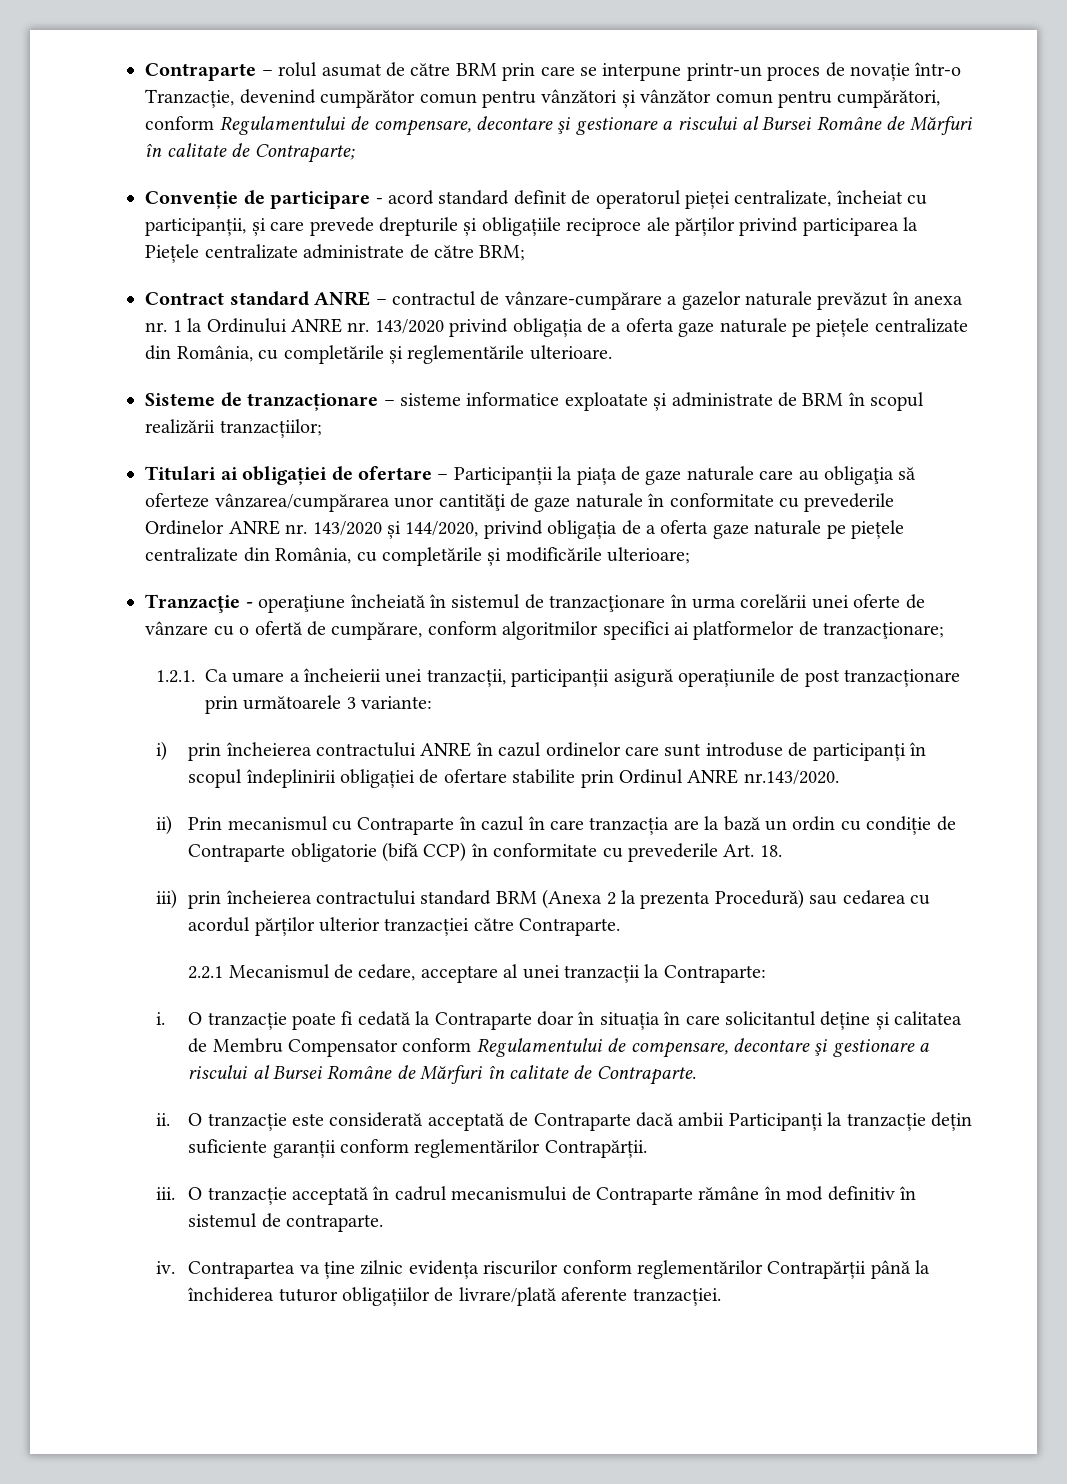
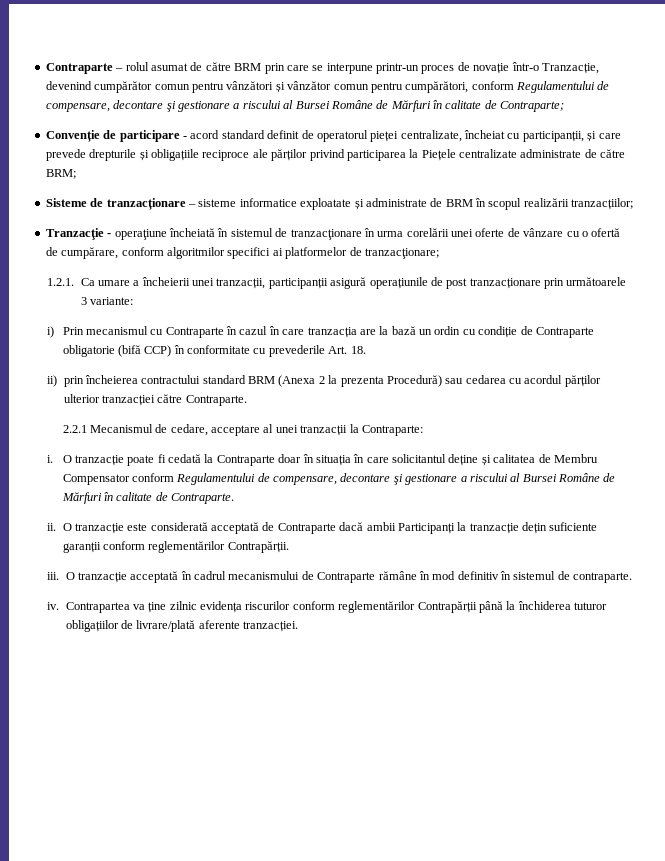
[145,291,964,310] [145,318,968,337] [145,345,612,364] // Contract standard ANRE – contractul de vânzare-cumpărare a gazelor naturale prevăzut în anexa nr. 1 la Ordinului ANRE nr. 143/2020 privind obligația de a oferta gaze naturale pe piețele centralizate din România, cu completările și reglementările ulterioare. -> (76, 174) none
[145,466,917,485] [145,493,895,512] [145,520,904,539] [145,547,691,566] // Titulari ai obligației de ofertare – Participanții la piața de gaze naturale care au obligaţia să oferteze vânzarea/cumpărarea unor cantităţi de gaze naturale în conformitate cu prevederile Ordinelor ANRE nr. 143/2020 și 144/2020, privind obligația de a oferta gaze naturale pe piețele centralizate din România, cu completările și modificările ulterioare; -> (634, 204) none
[188,742,926,761] [188,769,839,788] [155,815,172,835] prin încheierea contractului ANRE în cazul ordinelor care sunt introduse de participanți în scopul îndeplinirii obligației de ofertare stabilite prin Ordinul ANRE nr.143/2020. // ii) -> (55, 332) none
[155,889,177,909] iii) -> [47,375,58,387] ii)

